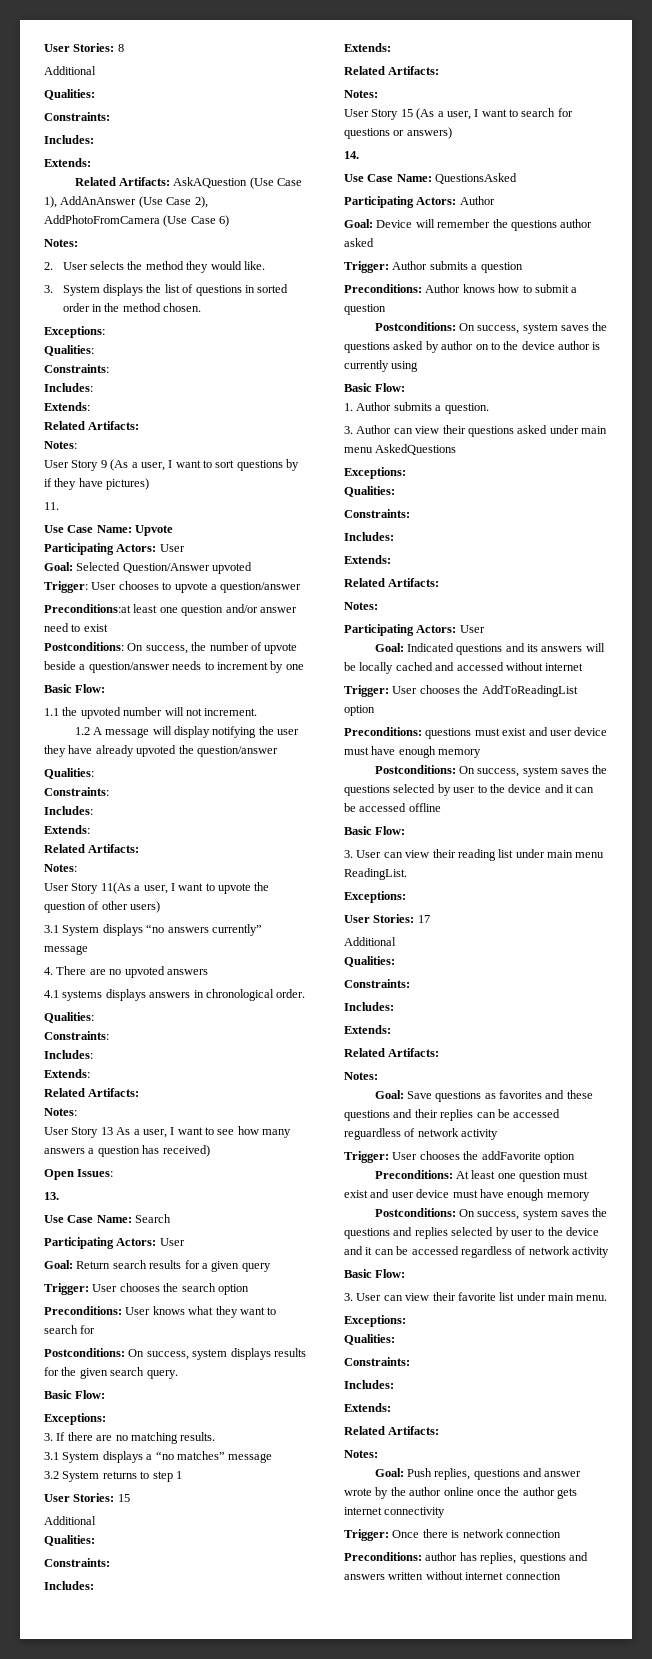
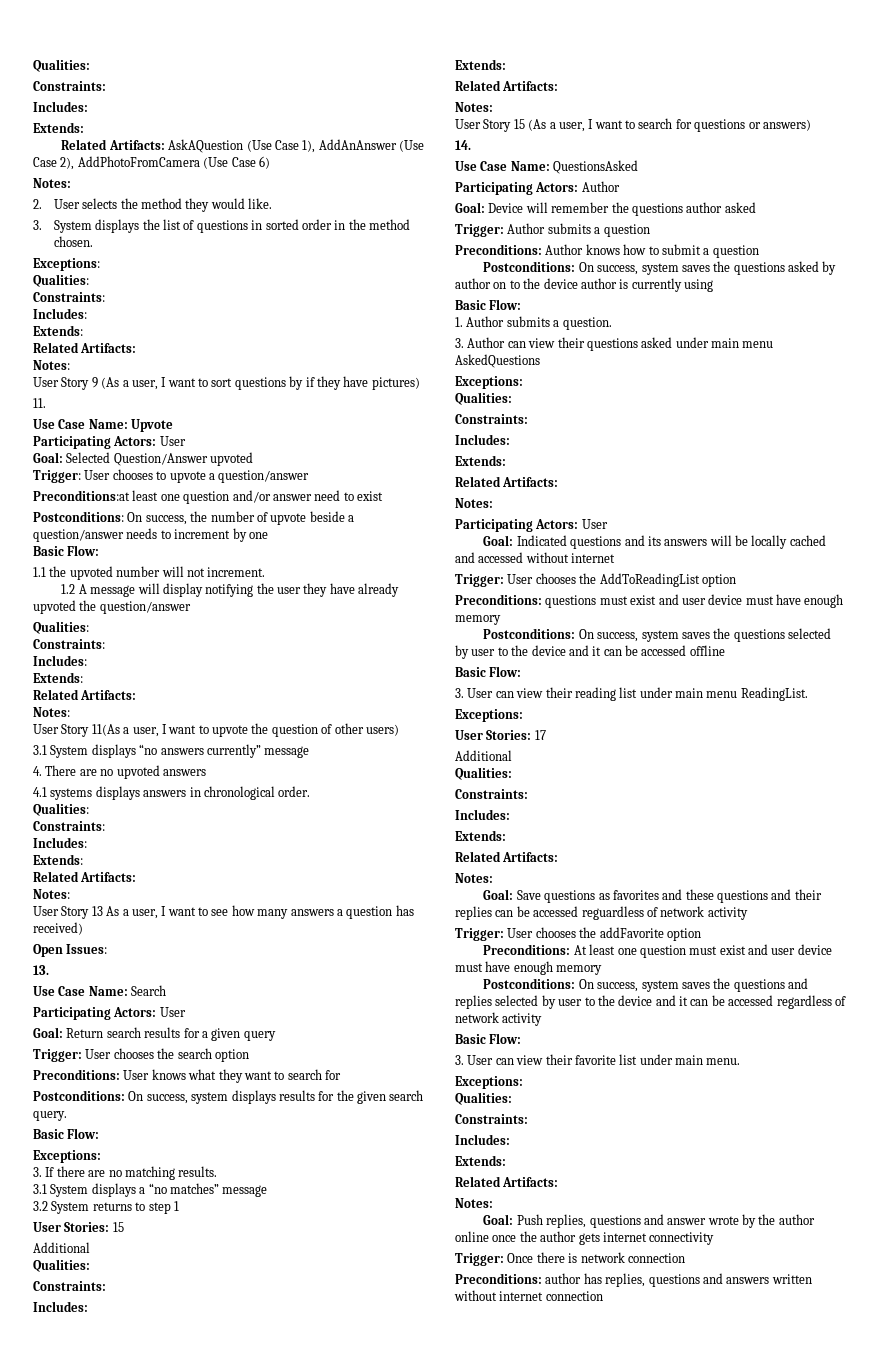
[44,43,124,52] [44,66,96,75] User Stories: 8 // Additional // -> (33, 65) none

